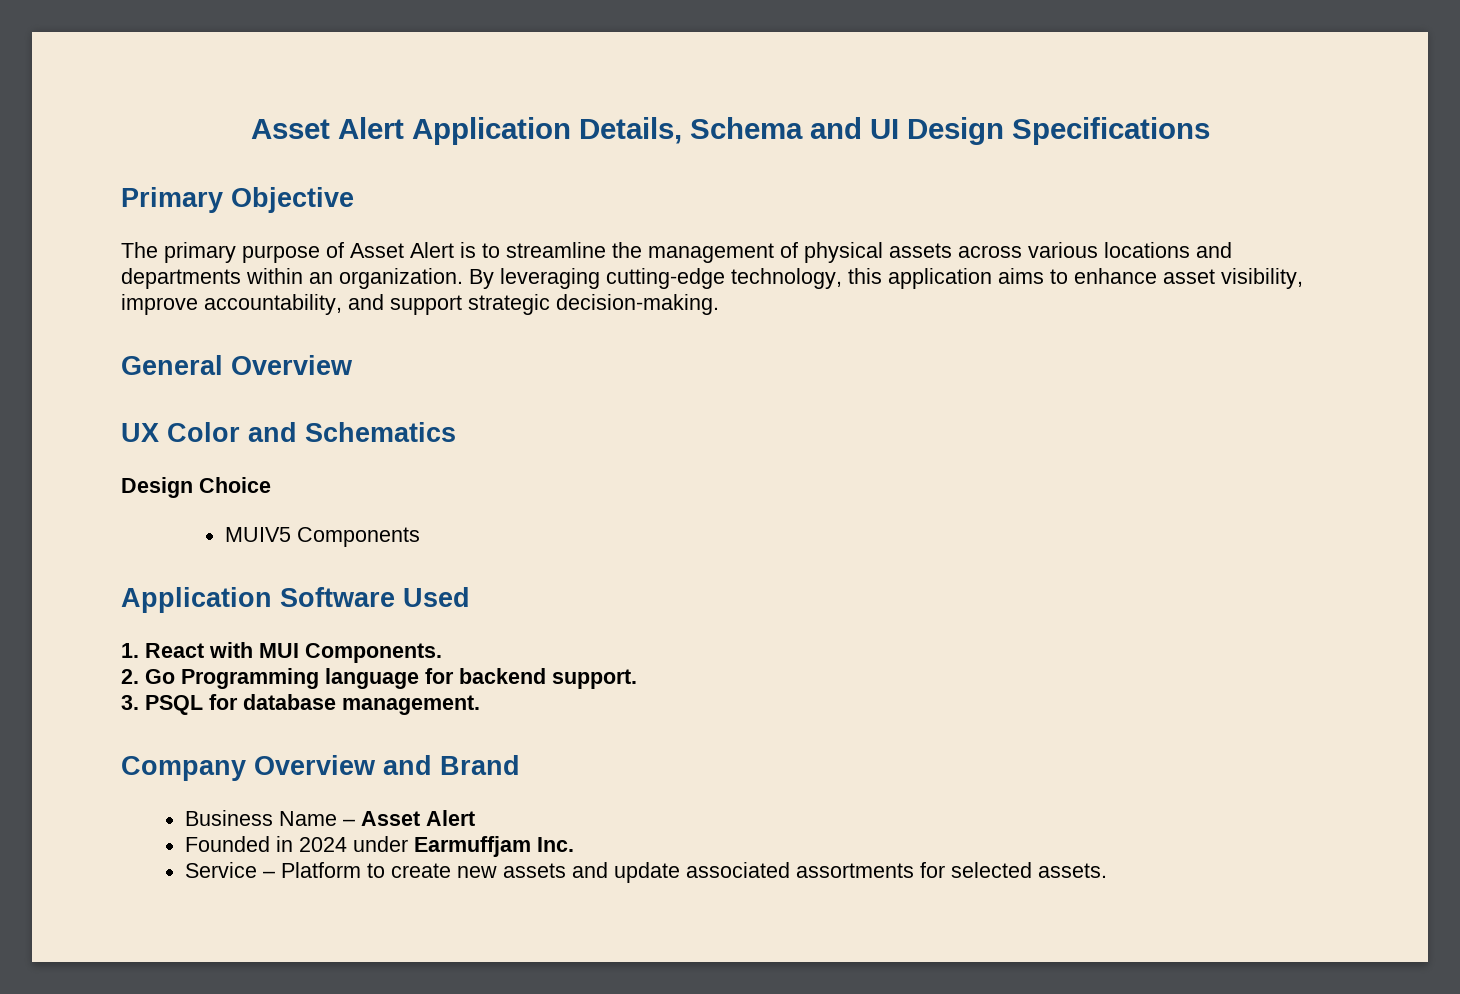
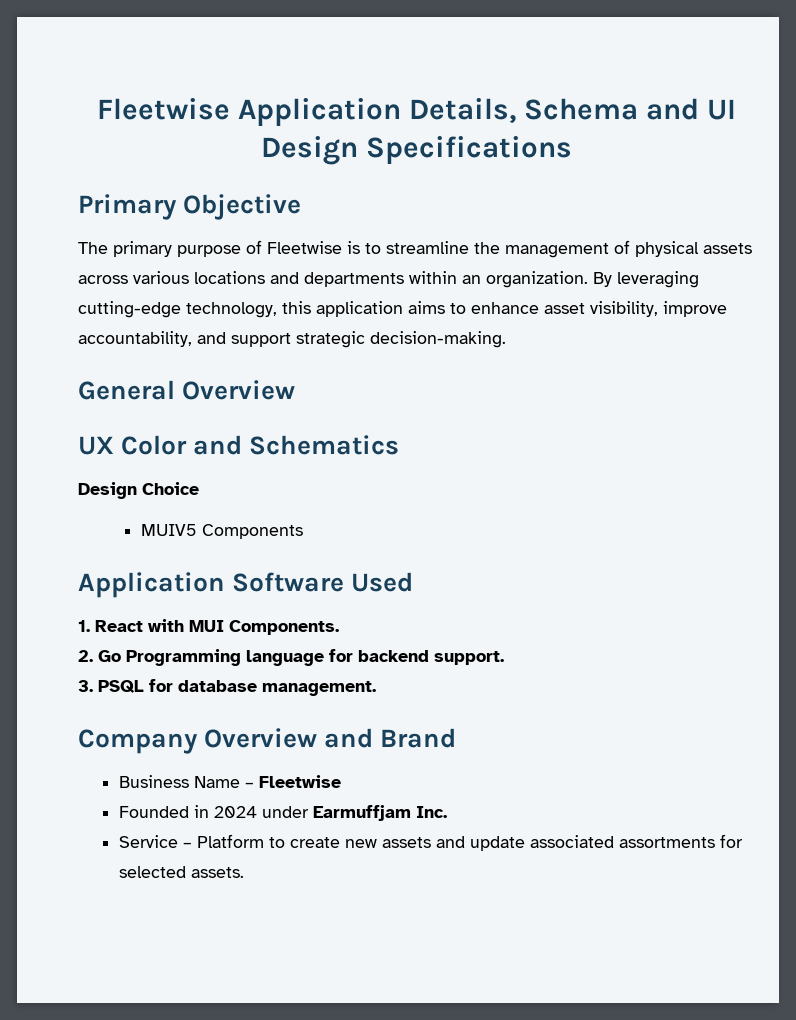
[250,117,404,139] Asset Alert -> [97,98,231,120] Fleetwise
[350,242,454,258] Asset Alert -> [267,241,342,254] Fleetwise
[360,810,475,826] Asset Alert -> [258,775,341,788] Fleetwise

